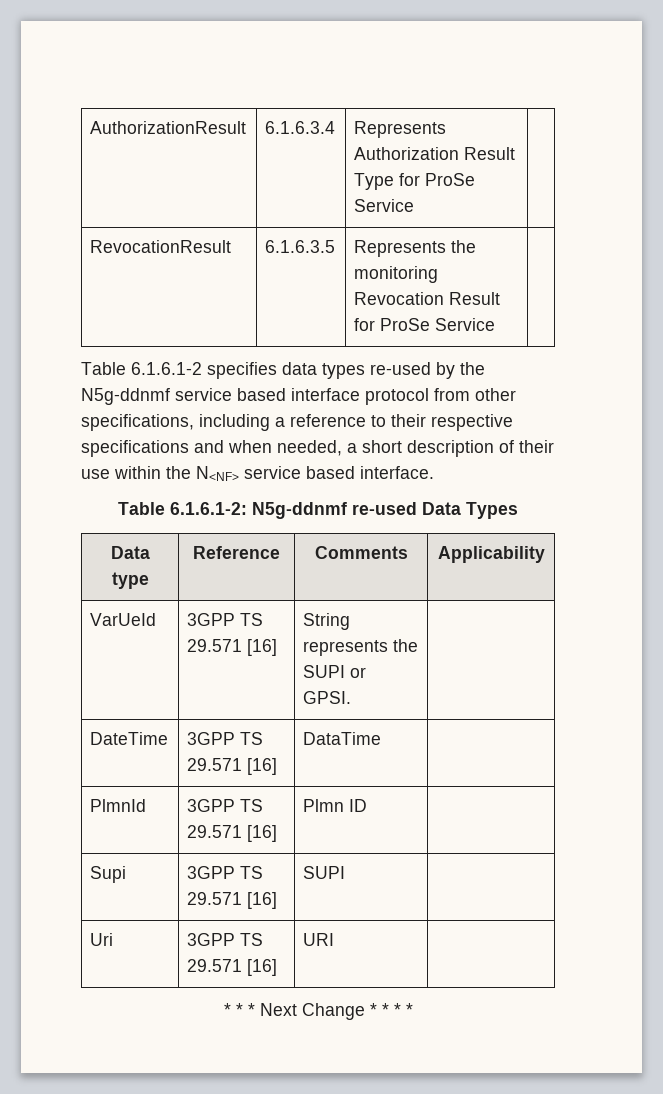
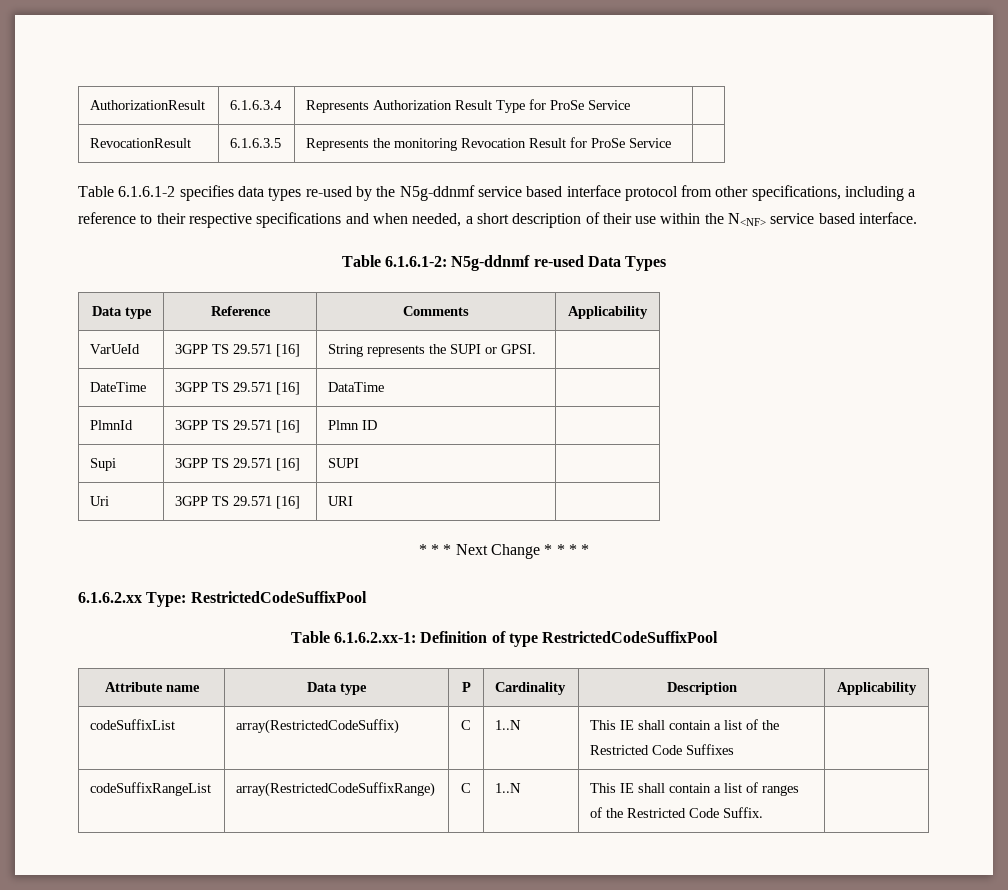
(413, 1009) none -> [78,591,367,607] [290,631,719,647] [104,682,200,692] [307,682,367,695] [461,682,471,692] [495,682,567,695] [666,682,737,695] [837,682,917,695] [90,719,176,730] [236,719,400,734] [461,720,471,730] [495,720,522,730] [590,719,780,730] [590,744,735,755] [90,782,212,796] [236,782,436,797] [461,783,471,793] [495,783,522,793] [590,782,800,796] [590,807,764,818] // 6.1.6.2.xx Type: RestrictedCodeSuffixPool // Table 6.1.6.2.xx-1: Definition of type RestrictedCodeSuffixPool // Attribute name | Data type | P | Cardinality | Description | Applicability // codeSuffixList | array(RestrictedCodeSuffix) | C | 1..N | This IE shall contain a list of the Restricted Code Suffixes | // codeSuffixRangeList | array(RestrictedCodeSuffixRange) | C | 1..N | This IE shall contain a list of ranges of the Restricted Code Suffix. |

